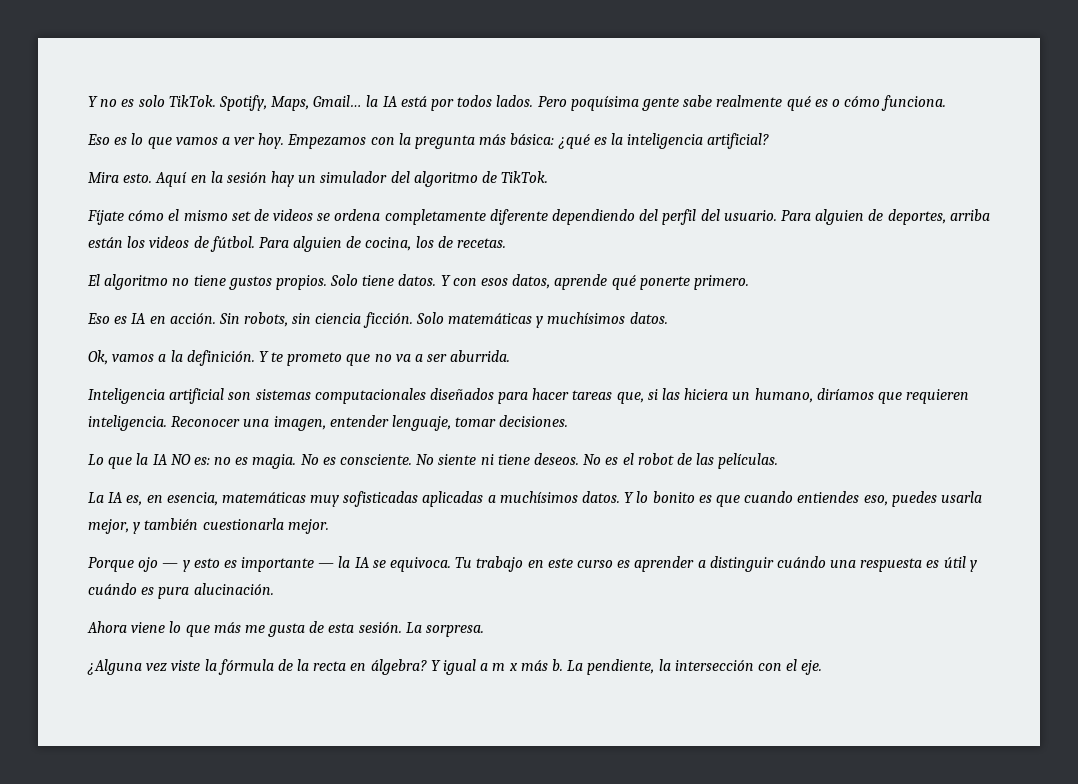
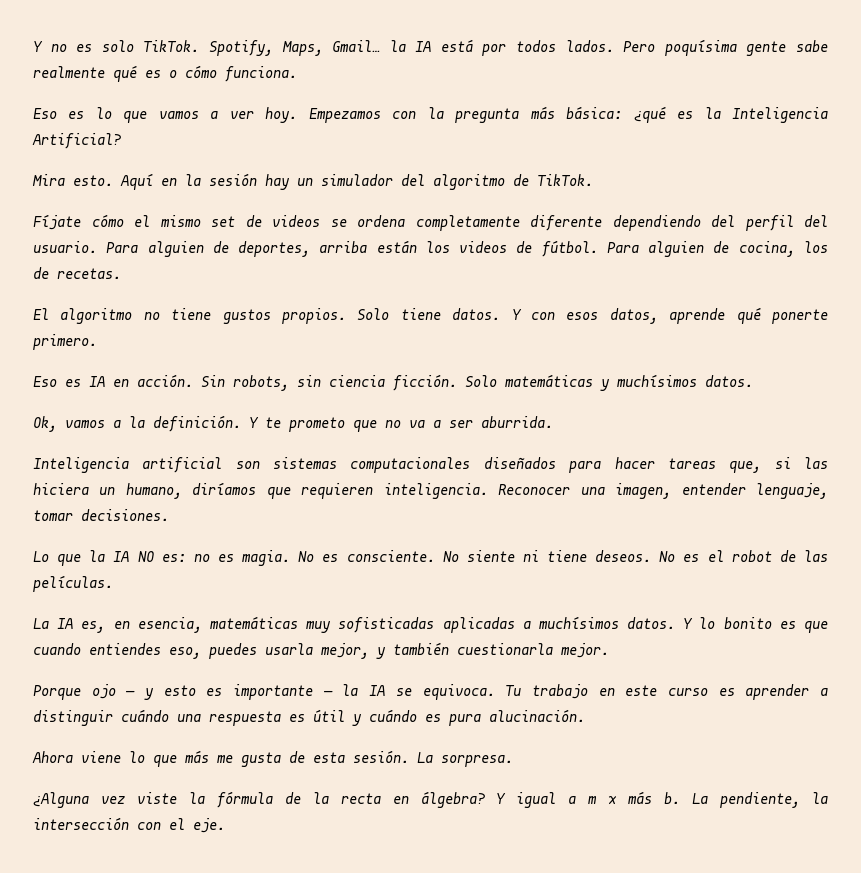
[627,133,770,149] inteligencia artificial? -> [732,107,829,123] [32,133,121,149] Inteligencia Artificial?

